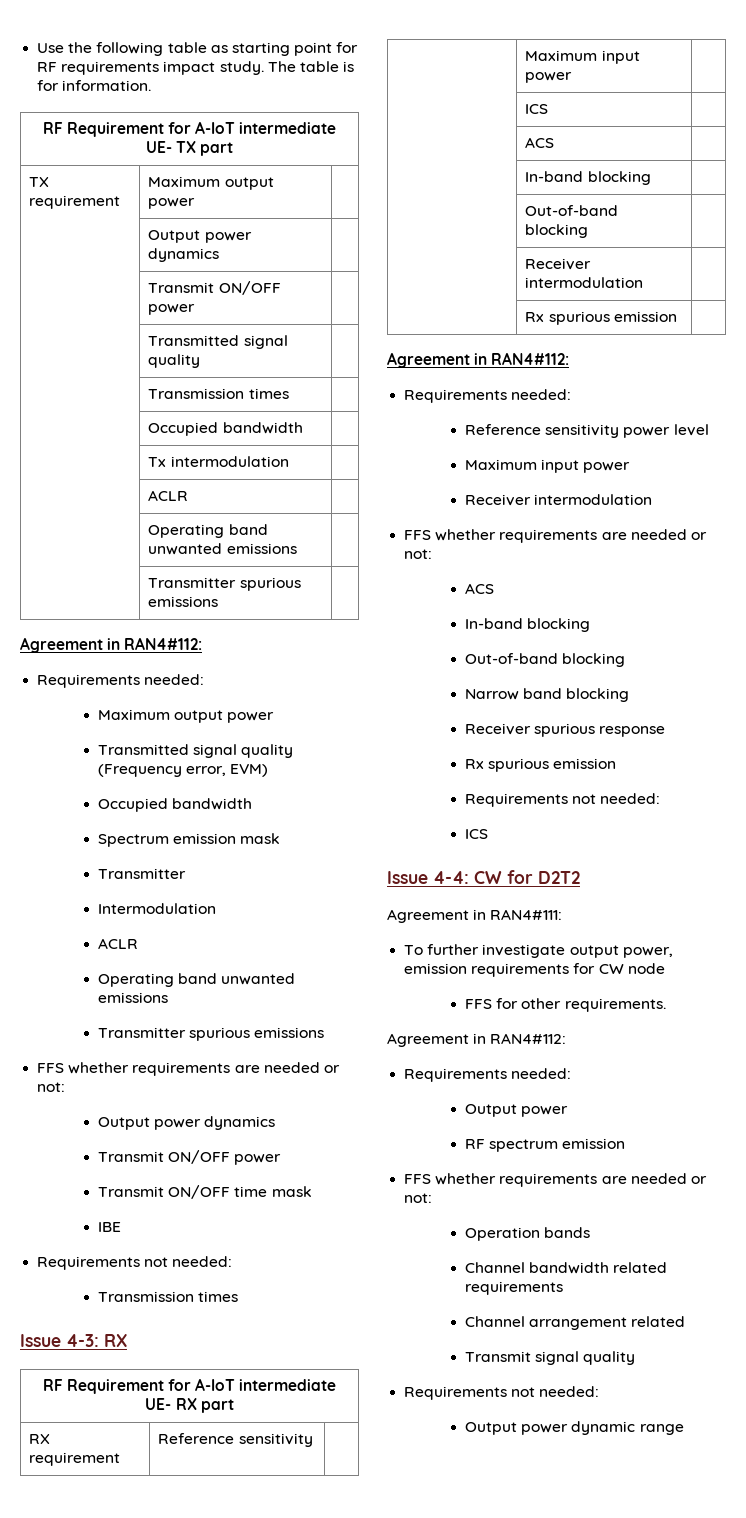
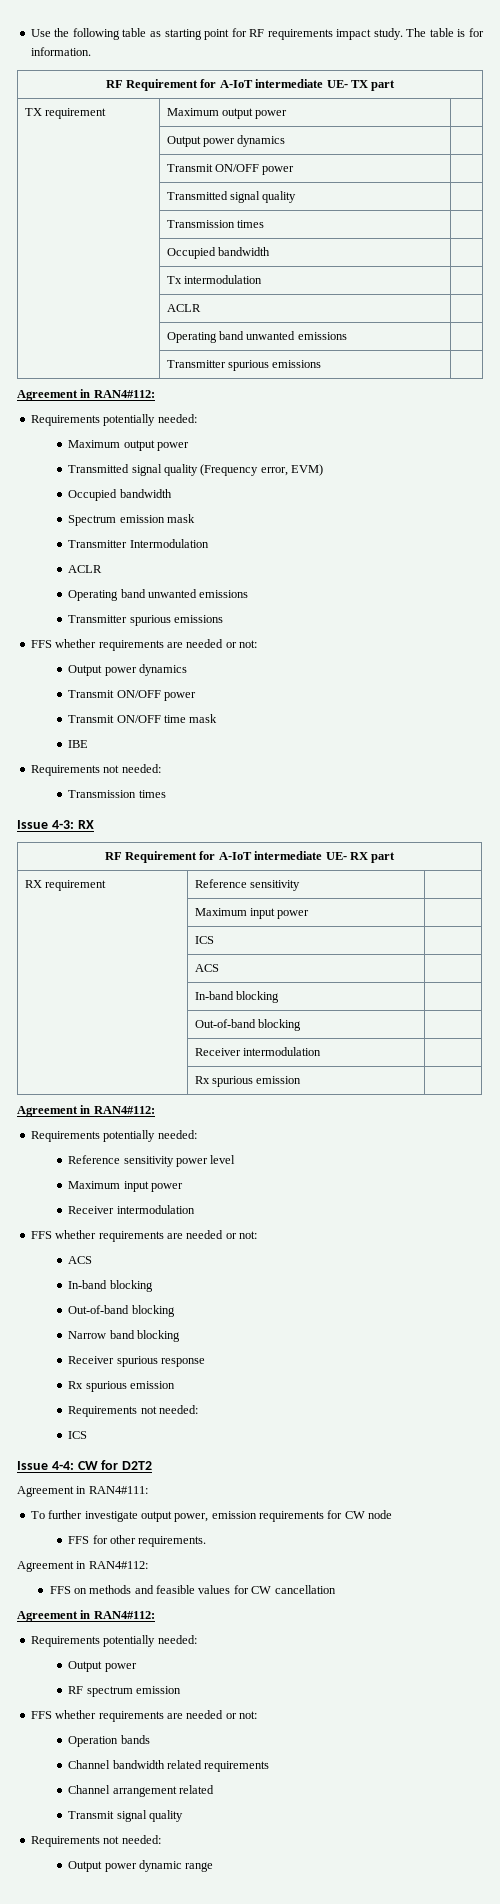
(141, 681) none -> [103,414,156,426] potentially
(186, 873) // -> (128, 544) none
(508, 396) none -> [103,1130,156,1142] potentially
[404,1068,508,1082] // Requirements -> [49,1585,336,1594] [17,1610,155,1622] [30,1635,156,1647] // FFS on methods and feasible values for CW cancellation // Agreement in RAN4#112: // Requirements potentially

